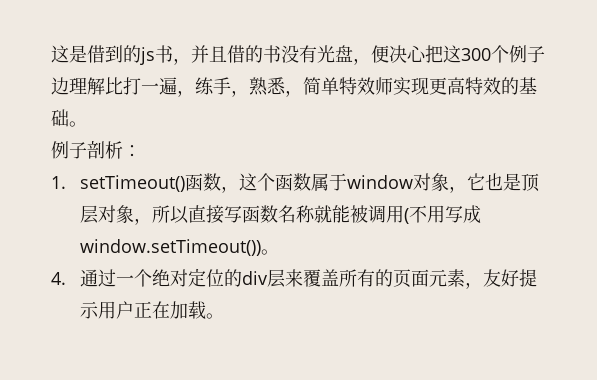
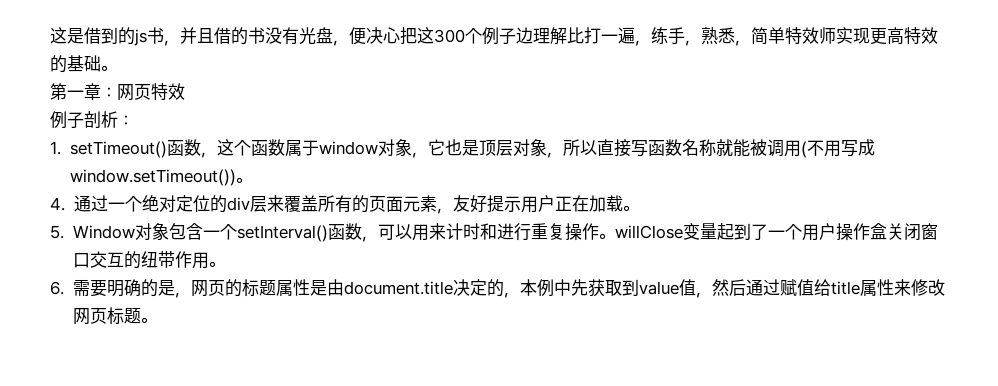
(87, 124) none -> [50,83,185,101] // 第一章：网页特效
(225, 316) none -> [50,223,938,242] [72,251,225,269] [50,279,945,298] [72,307,157,325] // 5. Window对象包含一个setInterval()函数，可以用来计时和进行重复操作。willClose变量起到了一个用户操作盒关闭窗口交互的纽带作用。 // 6.需要明确的是，网页的标题属性是由document.title决定的，本例中先获取到value值，然后通过赋值给title属性来修改网页标题。

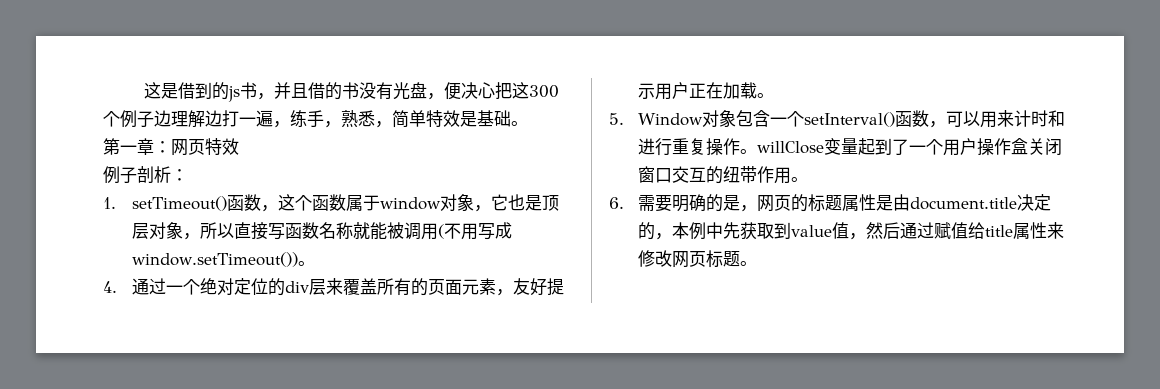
[567,27,584,44] 比 -> [205,110,222,127] 边
[819,27,938,45] [50,55,67,73] 师实现更高特效的 -> [460,111,477,127] 是

